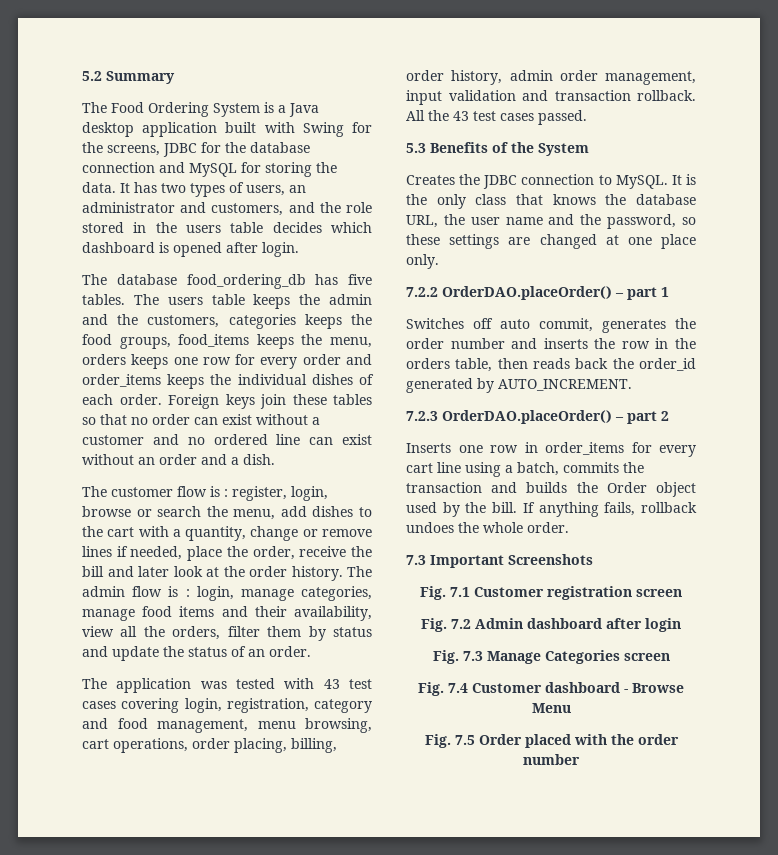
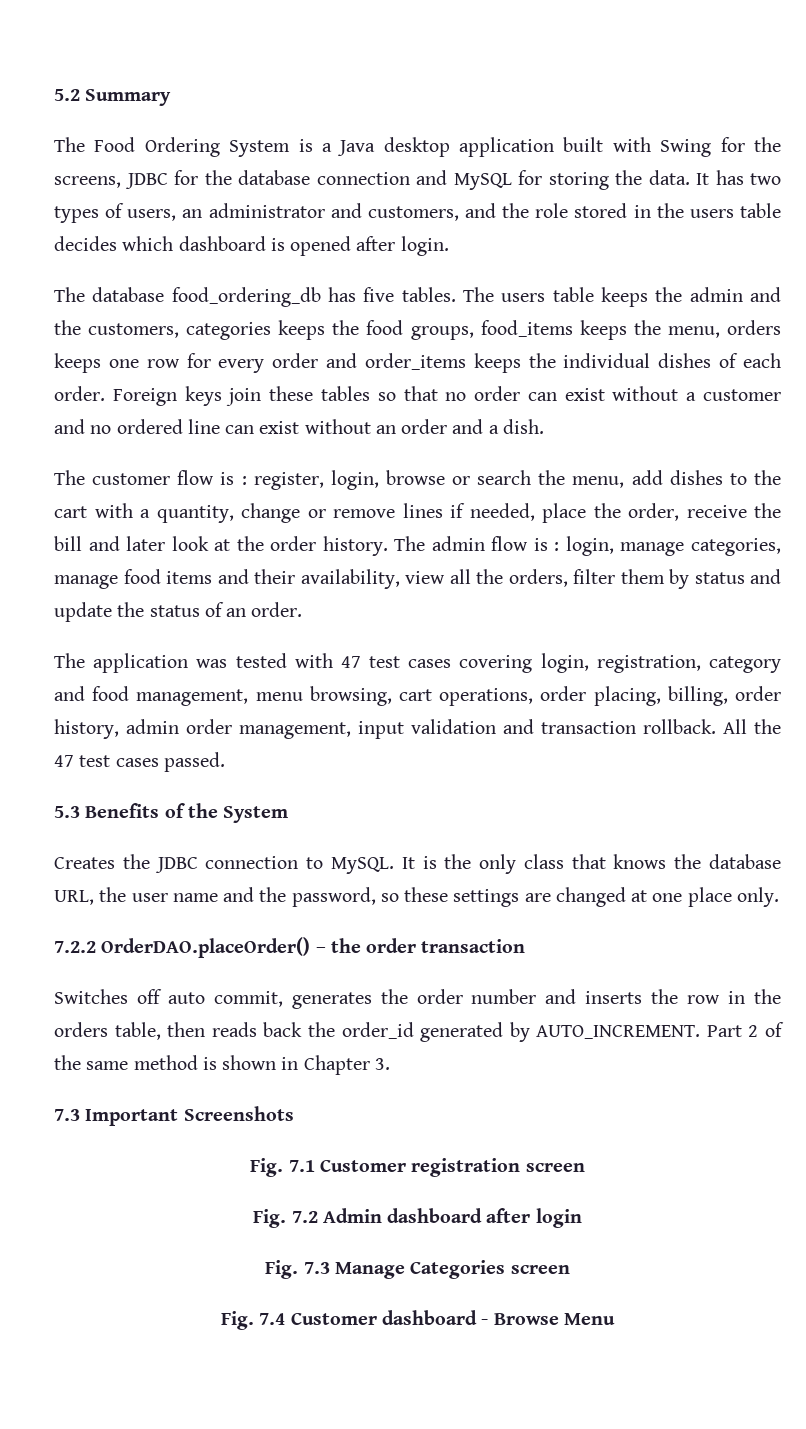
[323,679,340,689] 43 -> [340,656,361,668] 47
[453,111,469,121] 43 -> [54,755,74,767] 47
[627,287,669,300] part 1 -> [330,938,526,953] the order transaction
[406,410,669,424] [406,442,696,457] [406,462,644,477] [406,482,696,497] [406,502,697,517] [406,522,569,533] // 7.2.3 OrderDAO.placeOrder() – part 2 // Inserts one row in order_items for every cart line using a batch, commits the transaction and builds the Order object used by the bill. If anything fails, rollback undoes the whole order. -> [706,1022,785,1037] [54,1055,390,1075] Part 2 of the same method is shown in Chapter 3.
[424,734,679,748] [523,754,580,765] // Fig. 7.5 Order placed with the order number -> (615, 1319) none

